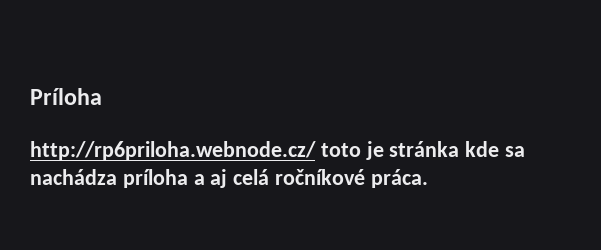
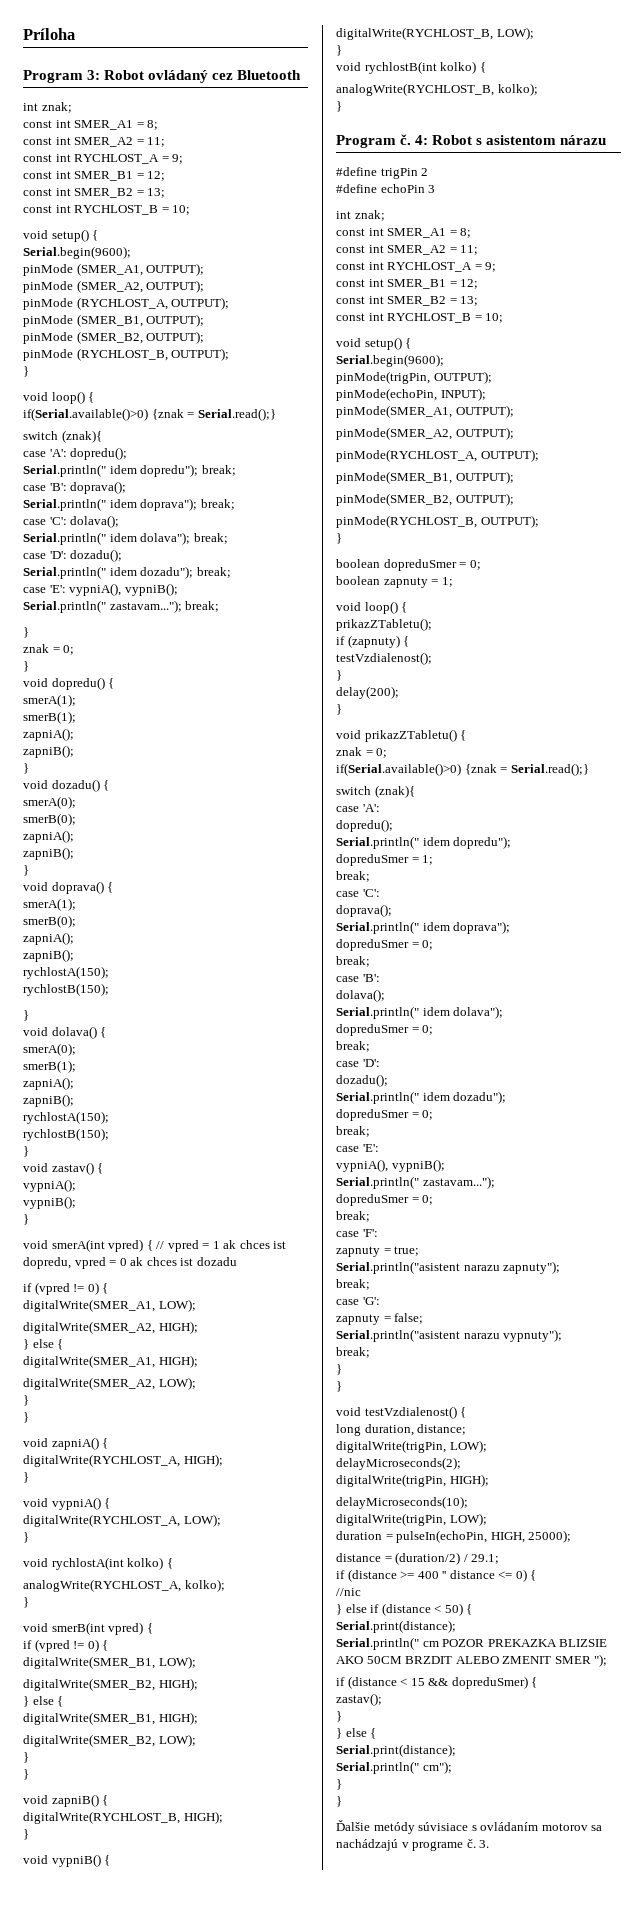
[30,141,526,160] [30,169,428,188] http://rp6priloha.webnode.cz/ toto je stránka kde sa nachádza príloha a aj celá ročníkové práca. -> [23,70,302,83] [23,102,72,113] [23,120,159,130] [23,137,166,147] [23,154,184,164] [23,171,166,181] [23,188,166,198] [23,205,191,215] [23,229,99,242] [23,246,131,259] [23,263,205,276] [23,280,205,293] [23,297,230,310] [23,314,205,327] [23,331,205,344] [23,348,230,361] [23,366,29,377] [23,391,95,404] [23,408,276,421] [23,430,102,443] [23,447,128,460] [23,464,236,477] [23,481,127,494] [23,498,235,511] [23,515,120,528] [23,532,228,545] [23,549,123,562] [23,566,231,579] [23,583,178,596] [23,600,220,613] [23,627,29,638] [23,644,75,655] [23,661,29,672] [23,677,115,690] [23,694,76,707] [23,711,76,724] [23,728,74,741] [23,745,74,758] [23,763,29,774] [23,779,110,792] [23,796,76,809] [23,813,76,826] [23,830,74,843] [23,847,74,860] [23,865,29,876] [23,881,114,894] [23,898,76,911] [23,915,76,928] [23,932,74,945] [23,949,74,962] [23,966,109,979] [23,983,109,996] [23,1010,29,1021] [23,1026,107,1039] [23,1043,76,1056] [23,1060,76,1073] [23,1077,74,1090] [23,1094,74,1107] [23,1111,109,1124] [23,1128,109,1141] [23,1146,29,1157] [23,1162,104,1175] [23,1179,76,1192] [23,1196,76,1209] [23,1214,29,1225] [23,1239,287,1252] [23,1257,237,1269] [23,1282,109,1295] [23,1299,196,1312] [23,1321,198,1334] [23,1339,64,1350] [23,1355,198,1368] [23,1377,196,1390] [23,1395,29,1406] [23,1412,29,1423] [23,1437,109,1450] [23,1454,223,1467] [23,1472,29,1483] [23,1497,111,1510] [23,1514,221,1527] [23,1532,29,1543] [23,1557,173,1570] [23,1579,225,1592] [23,1597,29,1608] [23,1622,153,1635] [23,1639,109,1652] [23,1656,196,1669] [23,1678,198,1691] [23,1696,64,1707] [23,1712,198,1725] [23,1734,196,1747] [23,1752,29,1763] [23,1769,29,1780] [23,1794,109,1807] [23,1811,223,1824] [23,1829,29,1840] [23,1854,111,1867] [336,27,534,40] [336,45,342,56] [336,61,486,74] [336,83,538,96] [336,101,342,112] [336,134,607,148] [336,167,429,179] [336,184,436,193] [336,210,385,221] [336,228,472,238] [336,245,479,255] [336,262,497,272] [336,279,479,289] [336,296,479,306] [336,313,504,323] [336,337,412,350] [336,354,444,367] [336,371,492,384] [336,388,486,401] [336,405,514,418] [336,427,514,440] [336,449,539,462] [336,471,514,484] [336,493,514,506] [336,515,539,528] [336,533,342,544] [336,559,481,571] [336,576,453,588] [336,601,408,614] [336,618,432,631] [336,635,410,648] [336,652,432,665] [336,670,342,681] [336,686,399,699] [336,704,342,715] [336,729,467,742] [336,747,388,758] [336,763,589,776] [336,785,415,798] [336,804,380,812] [336,819,393,832] [336,836,512,849] [336,854,434,866] [336,871,370,882] [336,889,380,897] [336,904,392,917] [336,921,511,934] [336,939,434,951] [336,956,370,967] [336,974,380,982] [336,989,385,1002] [336,1006,504,1019] [336,1024,434,1036] [336,1041,370,1052] [336,1059,380,1067] [336,1074,388,1087] [336,1091,507,1104] [336,1109,434,1121] [336,1126,370,1137] [336,1144,379,1152] [336,1159,445,1172] [336,1176,495,1189] [336,1194,434,1206] [336,1211,370,1222] [336,1229,378,1237] [336,1246,420,1257] [336,1261,561,1274] [336,1279,370,1290] [336,1297,380,1305] [336,1313,424,1325] [336,1329,563,1342] [336,1347,370,1358] [336,1364,342,1375] [336,1381,342,1392] [336,1406,467,1419] [336,1424,467,1436] [336,1440,487,1453] [336,1457,461,1470] [336,1474,489,1487] [336,1496,468,1509] [336,1513,487,1526] [336,1530,572,1543] [336,1552,500,1565] [336,1569,537,1582] [336,1588,361,1596] [336,1603,473,1616] [336,1620,456,1633] [336,1637,608,1650] [336,1654,608,1667] [336,1676,538,1689] [336,1693,382,1706] [336,1711,342,1722] [336,1728,377,1739] [336,1744,456,1757] [336,1761,452,1774] [336,1779,342,1790] [336,1796,342,1807] [336,1820,603,1834] [336,1839,490,1851] Program 3: Robot ovládaný cez Bluetooth // int znak; // const int SMER_A1 = 8; // const int SMER_A2 = 11; // const int RYCHLOST_A = 9; // const int SMER_B1 = 12; // const int SMER_B2 = 13; // const int RYCHLOST_B = 10; // void setup() { // Serial.begin(9600); // pinMode (SMER_A1, OUTPUT); // pinMode (SMER_A2, OUTPUT); // pinMode (RYCHLOST_A, OUTPUT); // pinMode (SMER_B1, OUTPUT); // pinMode (SMER_B2, OUTPUT); // pinMode (RYCHLOST_B, OUTPUT); // } // void loop() { // if(Serial.available()>0) {znak = Serial.read();} // switch (znak){ // case 'A': dopredu(); // Serial.println(" idem dopredu"); break; // case 'B': doprava(); // Serial.println(" idem doprava"); break; // case 'C': dolava(); // Serial.println(" idem dolava"); break; // case 'D': dozadu(); // Serial.println(" idem dozadu"); break; // case 'E': vypniA(), vypniB(); // Serial.println(" zastavam..."); break; // } // znak = 0; // } // void dopredu() { // smerA(1); // smerB(1); // zapniA(); // zapniB(); // } // void dozadu() { // smerA(0); // smerB(0); // zapniA(); // zapniB(); // } // void doprava() { // smerA(1); // smerB(0); // zapniA(); // zapniB(); // rychlostA(150); // rychlostB(150); // } // void dolava() { // smerA(0); // smerB(1); // zapniA(); // zapniB(); // rychlostA(150); // rychlostB(150); // } // void zastav() { // vypniA(); // vypniB(); // } // void smerA(int vpred) { // vpred = 1 ak chces ist dopredu, vpred = 0 ak chces ist dozadu // if (vpred != 0) { // digitalWrite(SMER_A1, LOW); // digitalWrite(SMER_A2, HIGH); // } else { // digitalWrite(SMER_A1, HIGH); // digitalWrite(SMER_A2, LOW); // } // } // void zapniA() { // digitalWrite(RYCHLOST_A, HIGH); // } // void vypniA() { // digitalWrite(RYCHLOST_A, LOW); // } // void rychlostA(int kolko) { // analogWrite(RYCHLOST_A, kolko); // } // void smerB(int vpred) { // if (vpred != 0) { // digitalWrite(SMER_B1, LOW); // digitalWrite(SMER_B2, HIGH); // } else { // digitalWrite(SMER_B1, HIGH); // digitalWrite(SMER_B2, LOW); // } // } // void zapniB() { // digitalWrite(RYCHLOST_B, HIGH); // } // void vypniB() { // digitalWrite(RYCHLOST_B, LOW); // } // void rychlostB(int kolko) { // analogWrite(RYCHLOST_B, kolko); // } // Program č. 4: Robot s asistentom nárazu // #define trigPin 2 // #define echoPin 3 // int znak; // const int SMER_A1 = 8; // const int SMER_A2 = 11; // const int RYCHLOST_A = 9; // const int SMER_B1 = 12; // const int SMER_B2 = 13; // const int RYCHLOST_B = 10; // void setup() { // Serial.begin(9600); // pinMode(trigPin, OUTPUT); // pinMode(echoPin, INPUT); // pinMode(SMER_A1, OUTPUT); // pinMode(SMER_A2, OUTPUT); // pinMode(RYCHLOST_A, OUTPUT); // pinMode(SMER_B1, OUTPUT); // pinMode(SMER_B2, OUTPUT); // pinMode(RYCHLOST_B, OUTPUT); // } // boolean dopreduSmer = 0; // boolean zapnuty = 1; // void loop() { // prikazZTabletu(); // if (zapnuty) { // testVzdialenost(); // } // delay(200); // } // void prikazZTabletu() { // znak = 0; // if(Serial.available()>0) {znak = Serial.read();} // switch (znak){ // case 'A': // dopredu(); // Serial.println(" idem dopredu"); // dopreduSmer = 1; // break; // case 'C': // doprava(); // Serial.println(" idem doprava"); // dopreduSmer = 0; // break; // case 'B': // dolava(); // Serial.println(" idem dolava"); // dopreduSmer = 0; // break; // case 'D': // dozadu(); // Serial.println(" idem dozadu"); // dopreduSmer = 0; // break; // case 'E': // vypniA(), vypniB(); // Serial.println(" zastavam..."); // dopreduSmer = 0; // break; // case 'F': // zapnuty = true; // Serial.println("asistent narazu zapnuty"); // break; // case 'G': // zapnuty = false; // Serial.println("asistent narazu vypnuty"); // break; // } // } // void testVzdialenost() { // long duration, distance; // digitalWrite(trigPin, LOW); // delayMicroseconds(2); // digitalWrite(trigPin, HIGH); // delayMicroseconds(10); // digitalWrite(trigPin, LOW); // duration = pulseIn(echoPin, HIGH, 25000); // distance = (duration/2) / 29.1; // if (distance >= 400 '' distance <= 0) { // //nic // } else if (distance < 50) { // Serial.print(distance); // Serial.println(" cm POZOR PREKAZKA BLIZSIE AKO 50CM BRZDIT ALEBO ZMENIT SMER "); // if (distance < 15 && dopreduSmer) { // zastav(); // } // } else { // Serial.print(distance); // Serial.println(" cm"); // } // } // Ďalšie metódy súvisiace s ovládaním motorov sa nachádzajú v programe č. 3.

